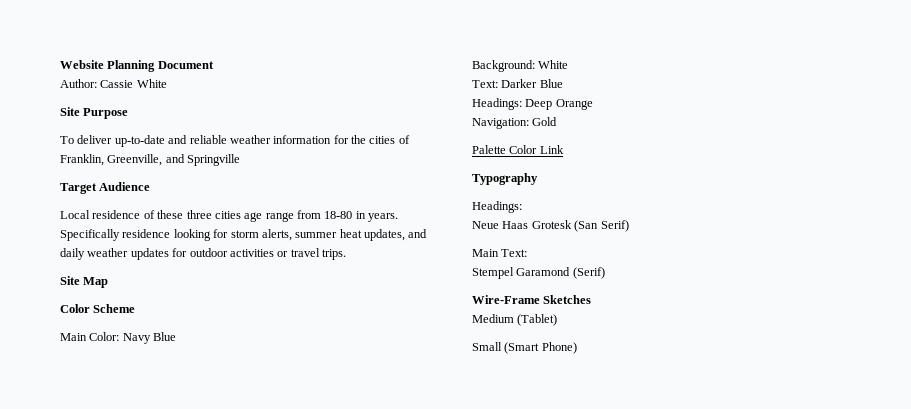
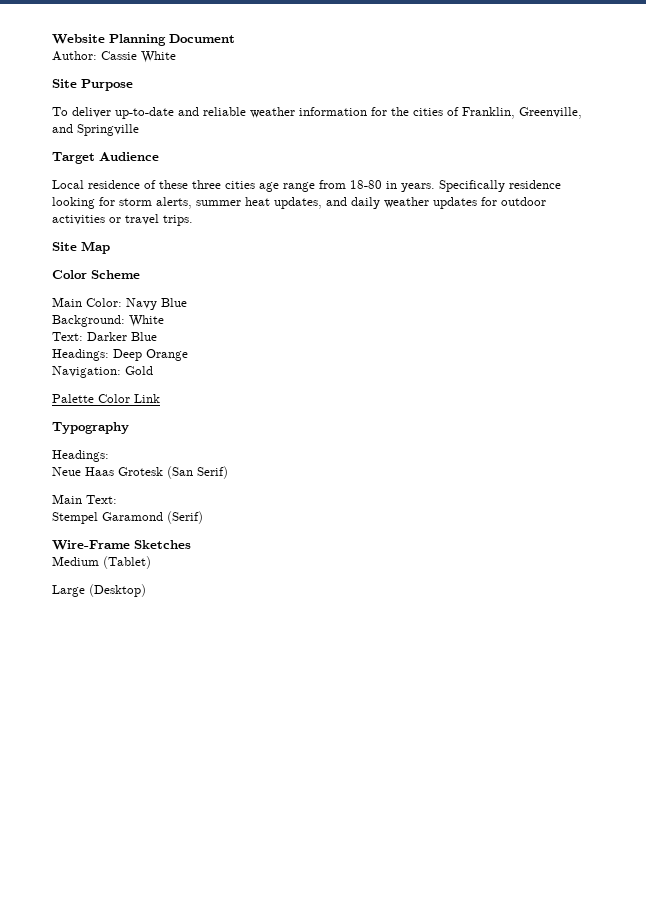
[472,342,577,354] Small (Smart Phone) -> [52,584,146,597] Large (Desktop)

